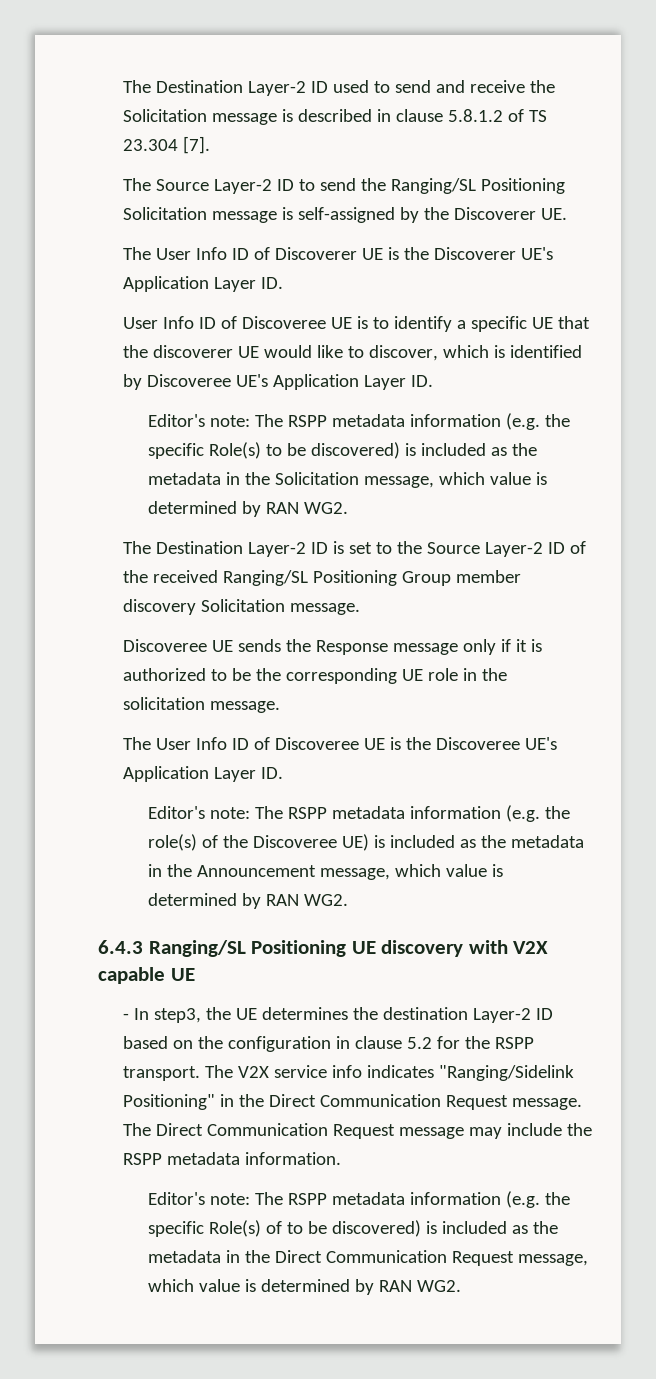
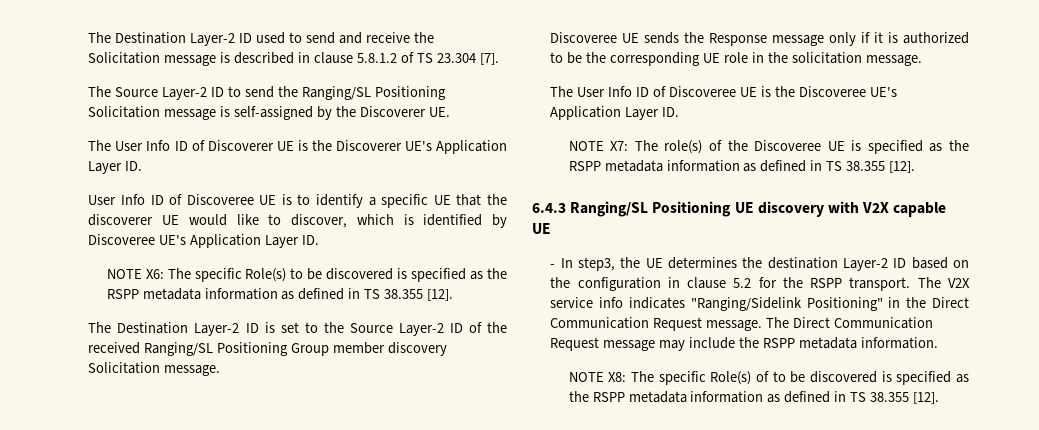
[148,413,571,430] [148,442,538,459] [148,472,548,488] [148,501,349,517] Editor's note: The RSPP metadata information (e.g. the specific Role(s) to be discovered) is included as the metadata in the Solicitation message, which value is determined by RAN WG2. -> [106,268,508,282] [106,288,454,301] NOTE X6: The specific Role(s) to be discovered is specified as the RSPP metadata information as defined in TS 38.355 [12].
[148,805,571,822] [148,834,585,851] [148,864,504,880] [148,893,349,909] Editor's note: The RSPP metadata information (e.g. the role(s) of the Discoveree UE) is included as the metadata in the Announcement message, which value is determined by RAN WG2. -> [568,140,970,154] [568,160,916,173] NOTE X7: The role(s) of the Discoveree UE is specified as the RSPP metadata information as defined in TS 38.355 [12].
[148,1191,571,1208] Editor's note: The RSPP metadata information (e.g. the -> [568,371,655,382] NOTE X8: The
[332,1220,559,1237] [148,1250,589,1266] [148,1279,462,1295] discovered) is included as the metadata in the Direct Communication Request message, which value is determined by RAN WG2. -> [810,371,969,385] [568,391,939,404] discovered is specified as the RSPP metadata information as defined in TS 38.355 [12].

